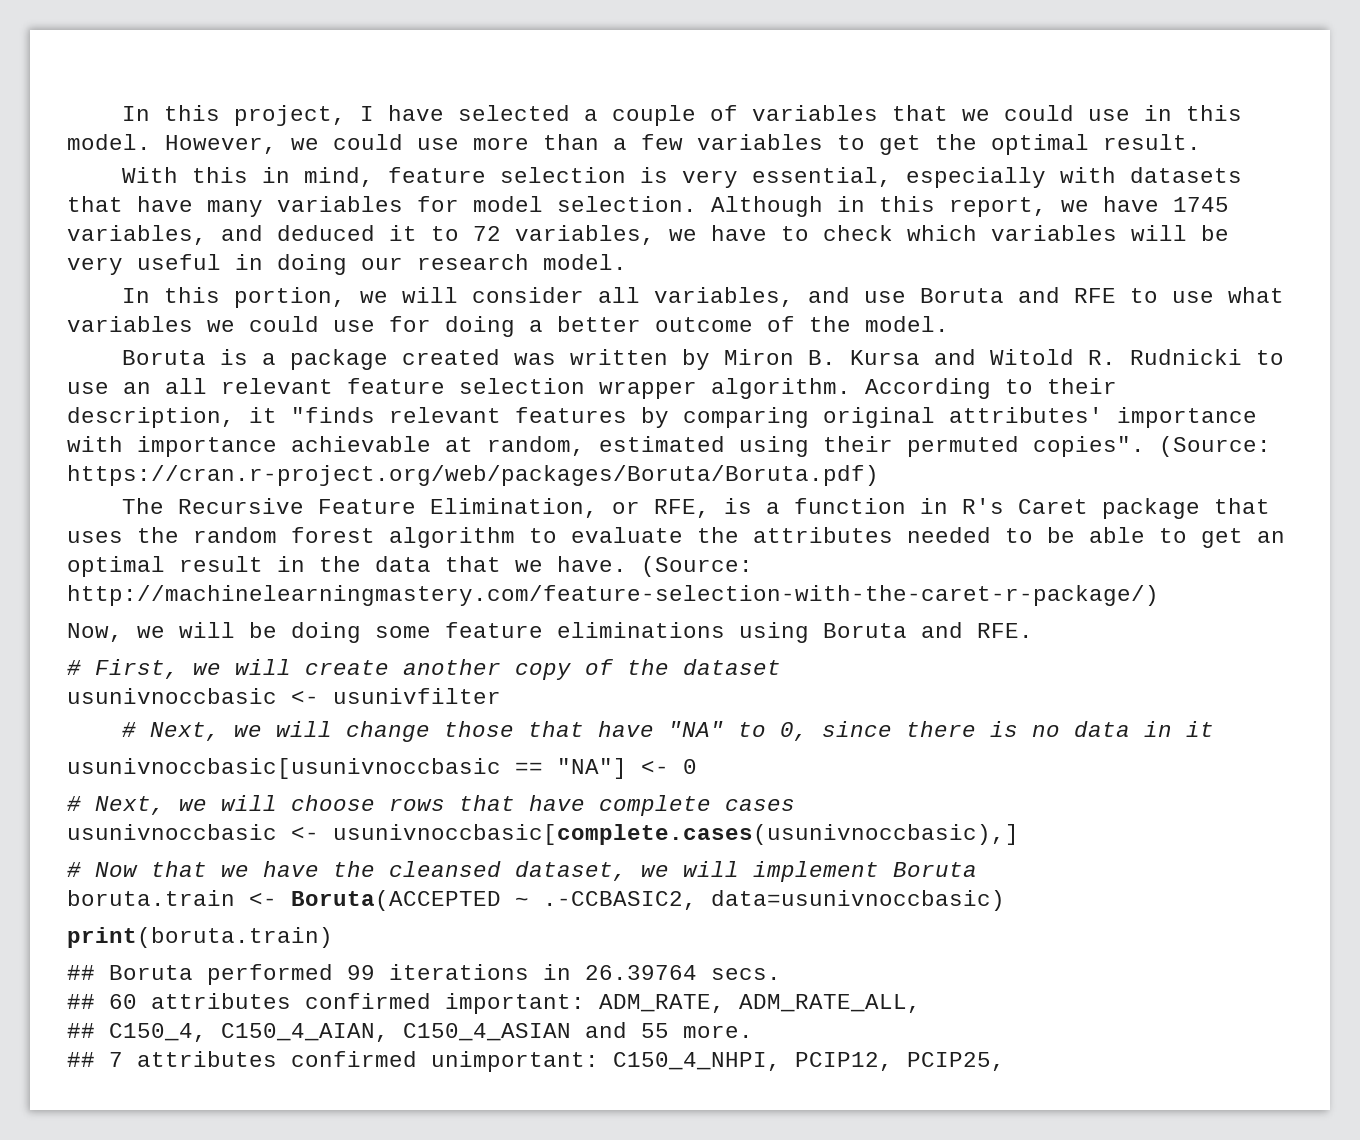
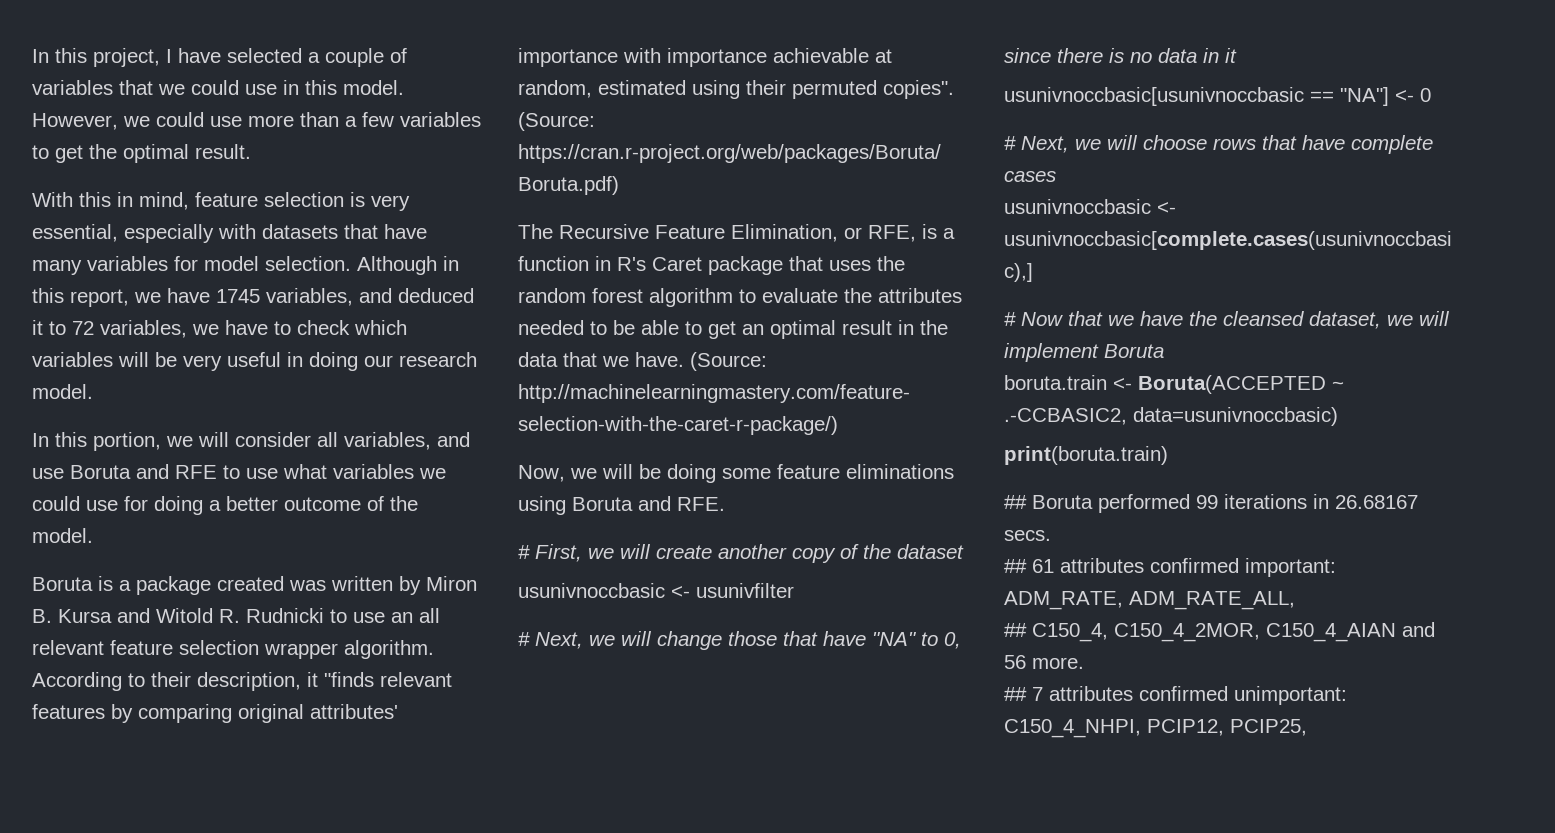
[585,965,697,980] 26.39764 -> [1335,495,1418,509] 26.68167
[109,994,137,1009] 60 -> [1032,559,1054,573] 61
[221,1022,669,1042] C150_4_AIAN, C150_4_ASIAN and 55 -> [1114,622,1435,642] [1004,655,1026,669] C150_4_2MOR, C150_4_AIAN and 56

